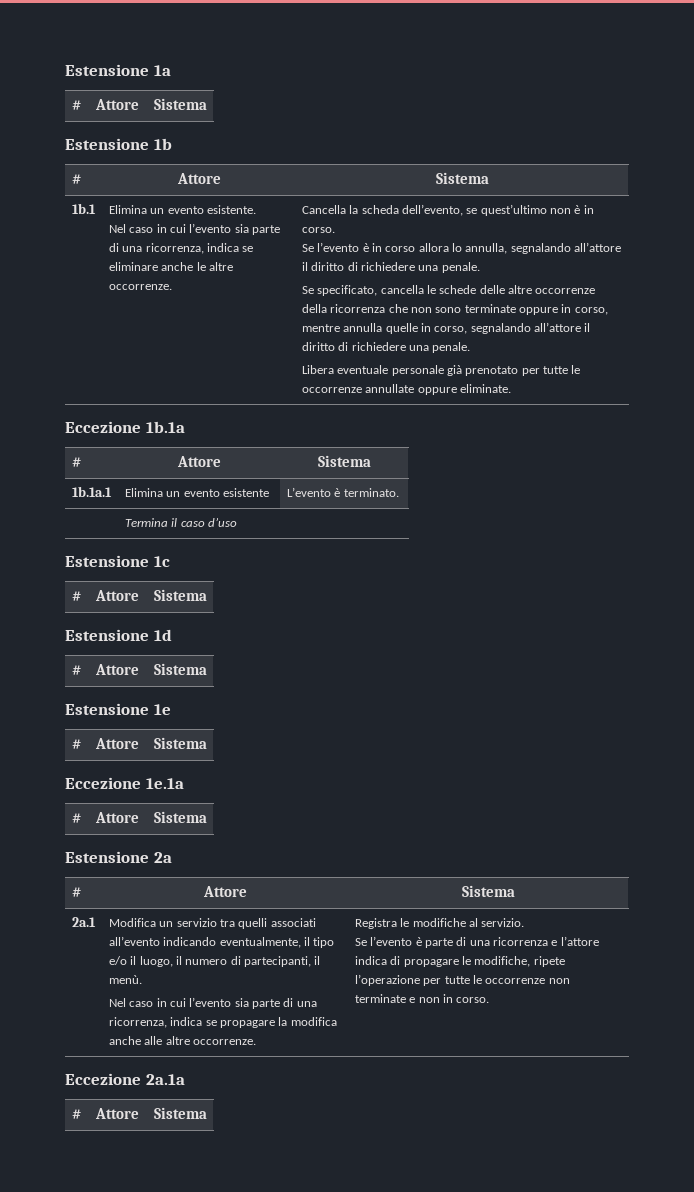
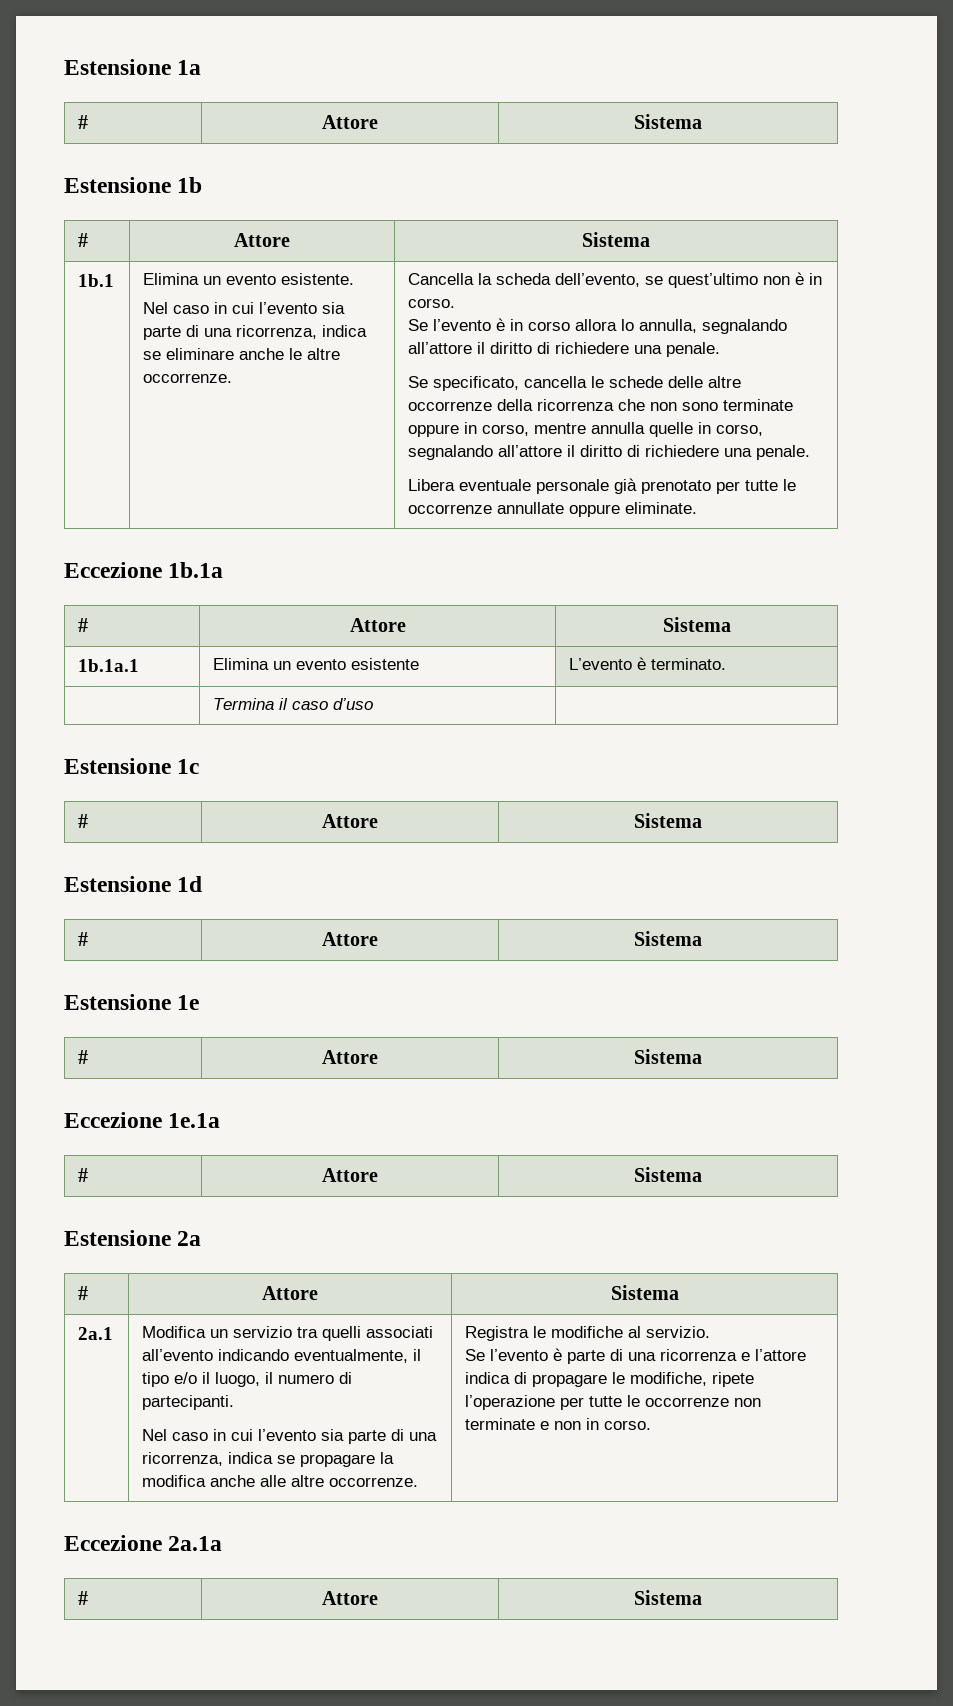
[244,956,321,967] [108,975,142,984] partecipanti, il menù. -> [142,1395,235,1410] partecipanti.

